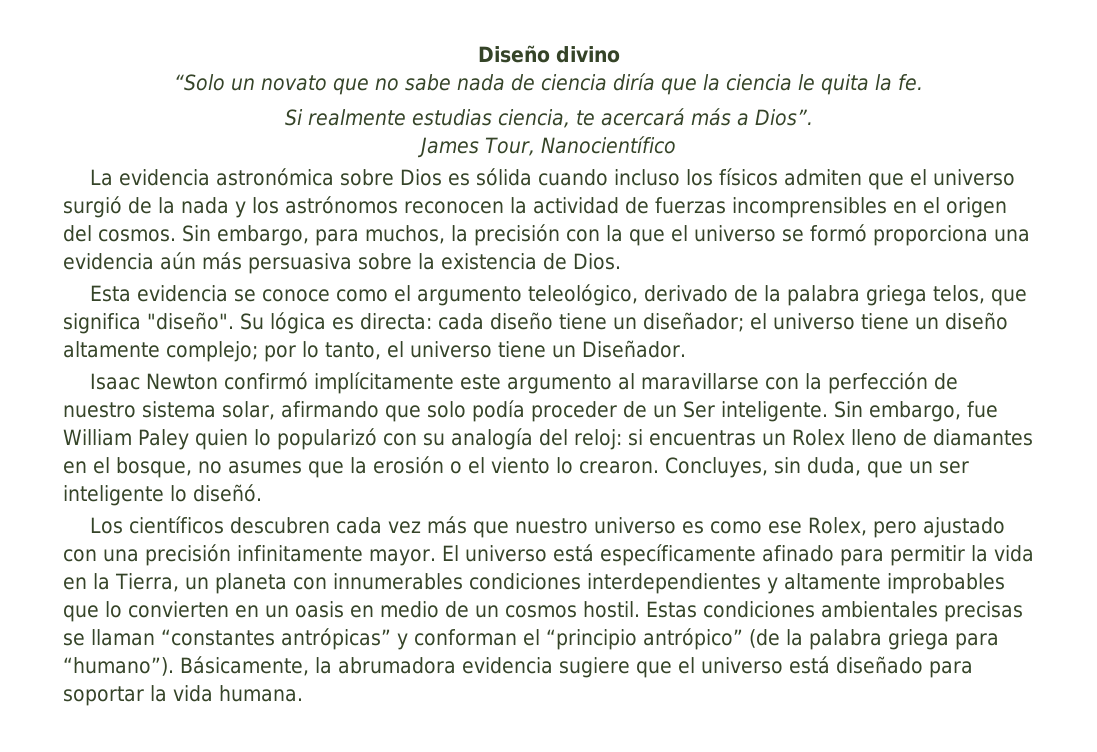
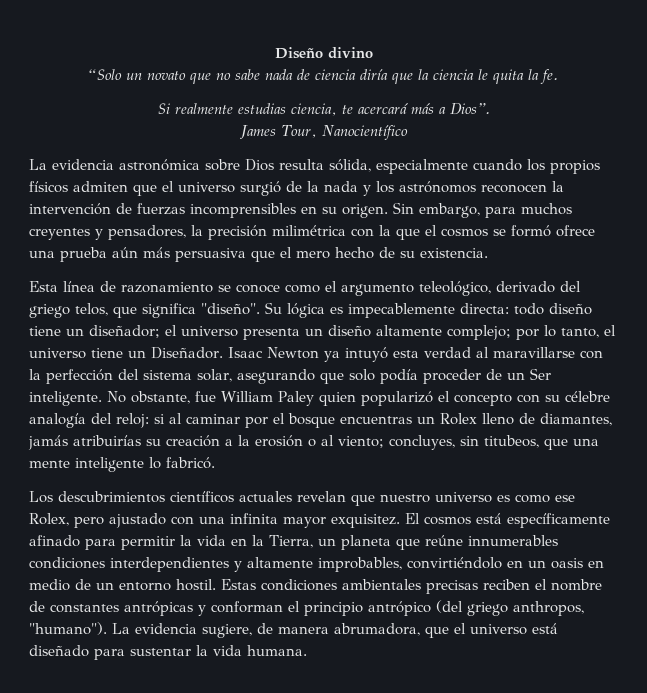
[447,168,713,186] es sólida cuando incluso los -> [279,159,600,174] resulta sólida, especialmente cuando los propios
[533,197,619,214] actividad -> [29,203,111,215] intervención
[923,197,1007,218] [63,225,445,246] el origen del cosmos. Sin embargo, para muchos, -> [322,202,572,218] [29,225,186,240] su origen. Sin embargo, para muchos creyentes y pensadores,
(560, 235) none -> [272,225,346,236] milimétrica
[694,225,776,242] universo -> [441,228,488,237] cosmos
[873,225,1030,246] [63,252,621,274] [89,285,228,302] proporciona una evidencia aún más persuasiva sobre la existencia de Dios. // Esta evidencia -> [556,225,595,237] [29,247,488,262] [29,281,213,293] ofrece una prueba aún más persuasiva que el mero hecho de su existencia. // Esta línea de razonamiento
[733,285,927,306] de la palabra griega -> [560,281,581,292] [29,304,70,318] del griego
[360,313,484,330] directa: cada -> [348,303,544,318] impecablemente directa: todo
[861,313,909,330] tiene -> [243,328,300,340] presenta
(686, 349) // -> (223, 353) none
[223,372,612,394] confirmó implícitamente este argumento -> [323,347,471,362] ya intuyó esta verdad
[933,373,958,390] [63,402,136,418] de nuestro -> [118,369,139,380] del
[281,401,379,418] afirmando -> [237,369,315,384] asegurando
[834,401,961,422] Sin embargo, -> [107,391,190,404] No obstante,
[253,428,377,450] lo popularizó -> [361,391,512,406] popularizó el concepto
(445, 439) none -> [565,391,610,402] célebre
(643, 437) none -> [169,413,335,428] al caminar por el bosque
[932,429,1033,446] [63,456,969,478] diamantes en el bosque, no asumes que la erosión o el viento lo crearon. Concluyes, sin duda, que un ser -> [540,413,612,426] [28,435,599,450] [29,460,70,468] diamantes, jamás atribuirías su creación a la erosión o al viento; concluyes, sin titubeos, que una mente
[193,484,262,502] diseñó. -> [166,457,215,469] fabricó.
[128,516,467,534] científicos descubren cada vez más -> [58,491,346,503] descubrimientos científicos actuales revelan
[145,544,547,566] precisión infinitamente mayor. El universo -> [230,513,471,528] infinita mayor exquisitez. El cosmos
[292,577,327,590] con -> [396,535,463,550] que reúne
[886,573,1005,594] [63,601,229,622] improbables que lo convierten -> [318,557,502,572] improbables, convirtiéndolo
[505,605,577,618] cosmos -> [119,582,171,591] entorno
[63,628,999,650] [63,656,630,678] se llaman “constantes antrópicas” y conforman el “principio antrópico” (de la palabra griega para “humano”). Básicamente, la abrumadora evidencia sugiere -> [483,579,602,591] [29,600,584,616] [29,622,420,638] reciben el nombre de constantes antrópicas y conforman el principio antrópico (del griego anthropos, "humano"). La evidencia sugiere, de manera abrumadora,
[63,686,144,706] soportar -> [130,648,191,656] sustentar

